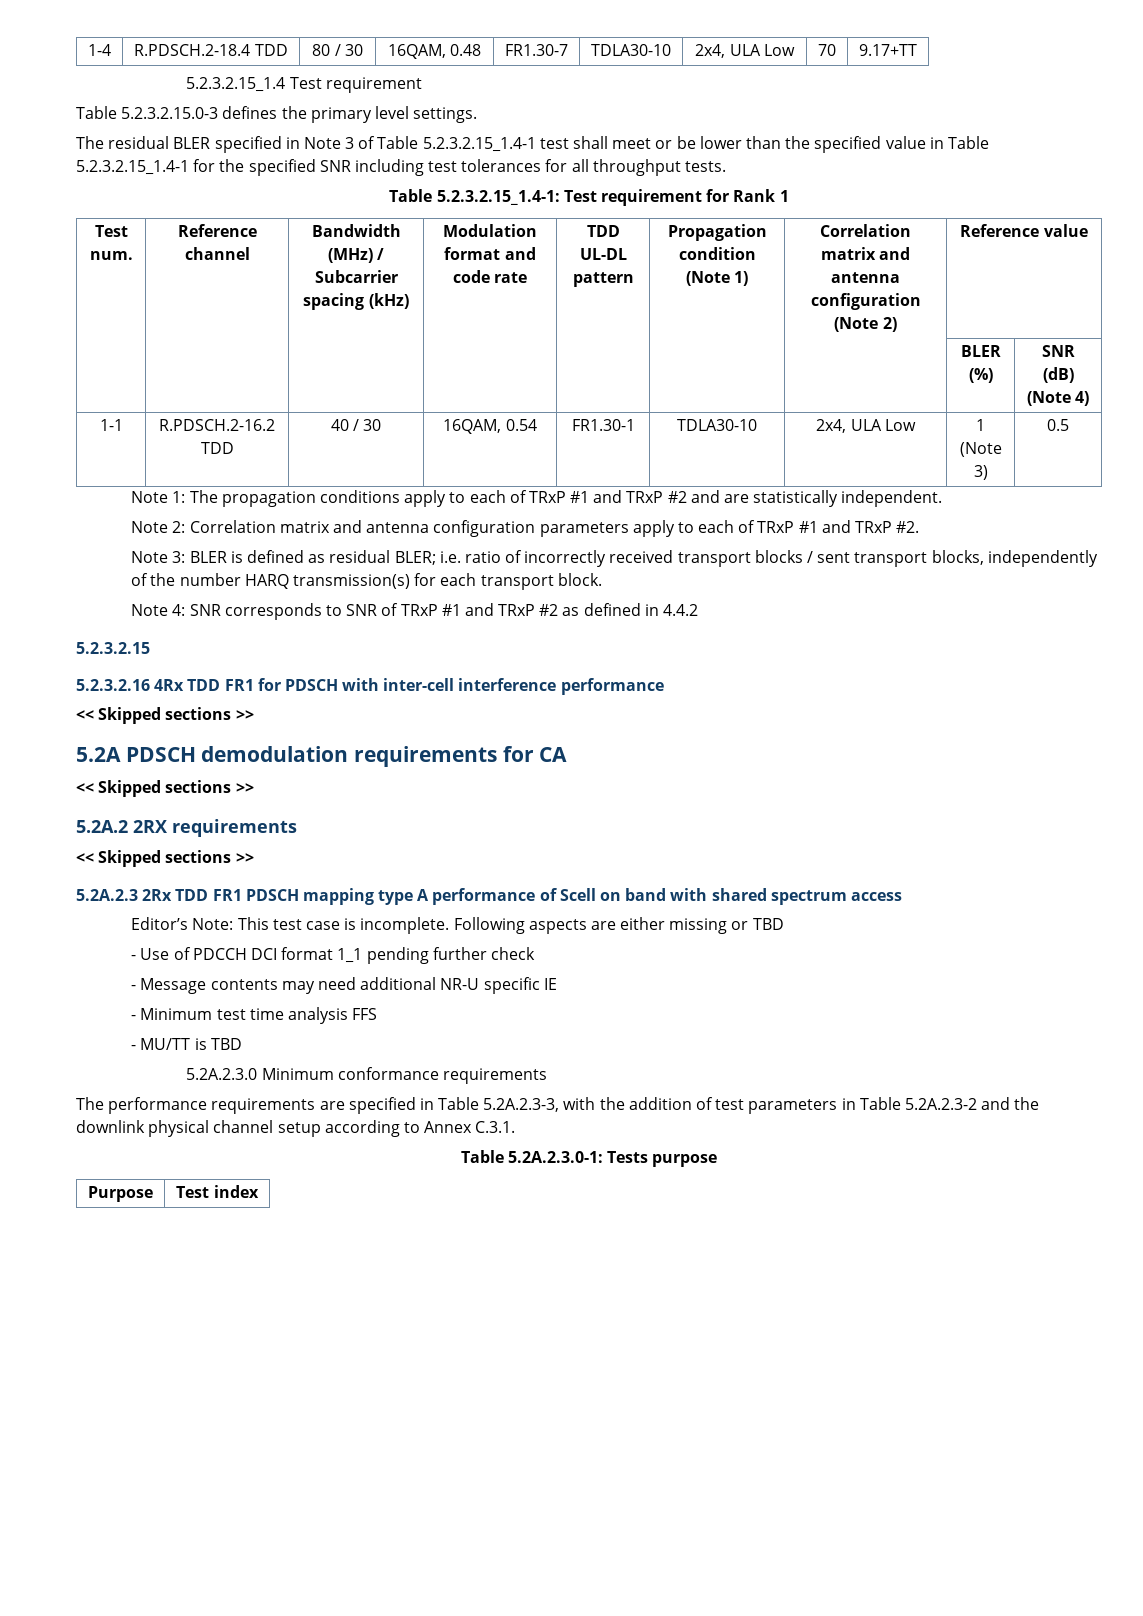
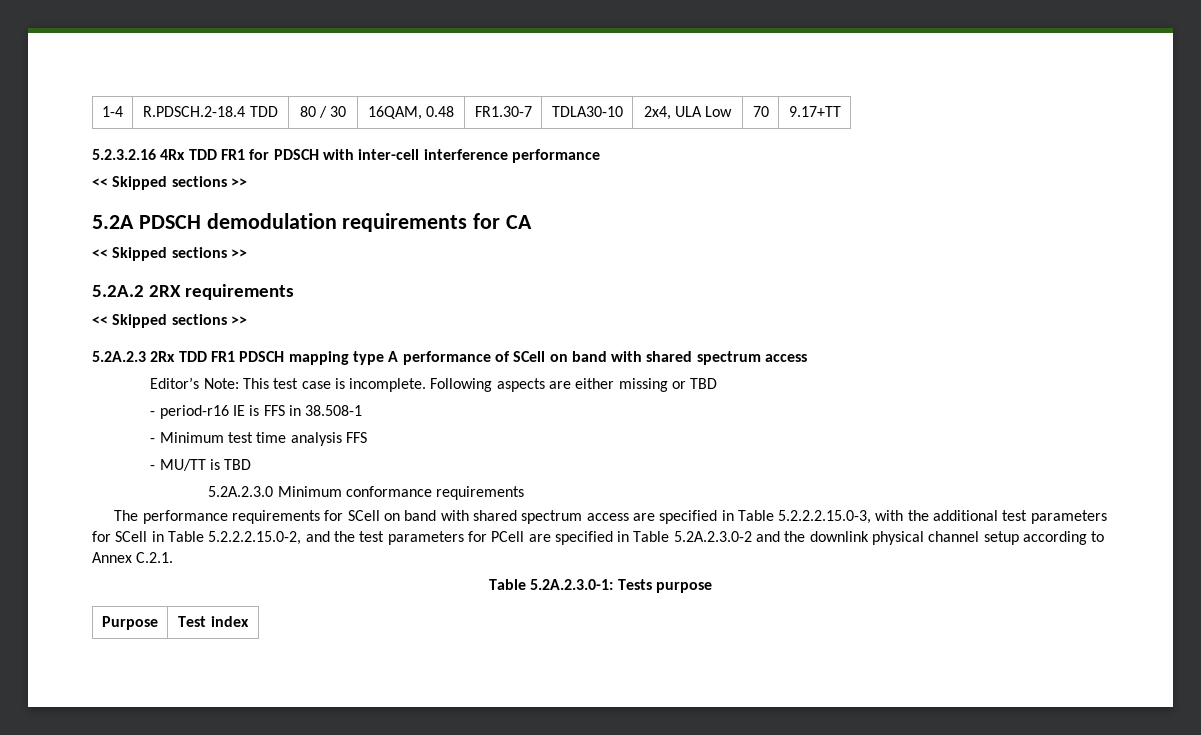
[186,77,422,93] [76,106,478,123] [76,136,989,153] [76,159,727,176] [389,189,789,206] [94,225,128,237] [89,251,133,260] [177,224,257,237] [184,247,250,260] [311,224,401,237] [327,248,385,263] [314,270,398,283] [303,293,409,310] [443,224,537,237] [444,247,536,260] [452,270,528,283] [586,225,620,237] [579,248,627,260] [572,272,634,287] [667,224,767,241] [678,247,756,260] [685,271,749,286] [820,224,911,237] [820,247,911,260] [831,272,900,283] [810,293,921,310] [834,317,897,332] [960,224,1088,237] [960,345,1001,357] [968,368,993,383] [1041,345,1075,357] [1042,367,1074,383] [1026,391,1090,406] [99,419,123,431] [159,419,275,431] [200,442,234,454] [330,419,382,431] [443,419,537,434] [571,419,635,431] [677,419,757,431] [816,419,916,433] [976,419,985,431] [959,442,1002,457] [973,465,988,480] [1047,419,1069,431] [131,490,943,507] [131,520,920,537] [131,550,1098,567] [131,573,602,590] [131,603,698,620] [76,642,150,654] // 5.2.3.2.15_1.4 Test requirement // Table 5.2.3.2.15.0-3 defines the primary level settings. // The residual BLER specified in Note 3 of Table 5.2.3.2.15_1.4-1 test shall meet or be lower than the specified value in Table 5.2.3.2.15_1.4-1 for the specified SNR including test tolerances for all throughput tests. // Table 5.2.3.2.15_1.4-1: Test requirement for Rank 1 // Test num. | Reference channel | Bandwidth (MHz) / Subcarrier spacing (kHz) | Modulation format and code rate | TDD UL-DL pattern | Propagation condition (Note 1) | Correlation matrix and antenna configuration (Note 2) | Reference value // | | | | | | | BLER (%) | SNR (dB) (Note 4) // 1-1 | R.PDSCH.2-16.2 TDD | 40 / 30 | 16QAM, 0.54 | FR1.30-1 | TDLA30-10 | 2x4, ULA Low | 1 (Note 3) | 0.5 // Note 1: The propagation conditions apply to each of TRxP #1 and TRxP #2 and are statistically independent. // Note 2: Correlation matrix and antenna configuration parameters apply to each of TRxP #1 and TRxP #2. // Note 3: BLER is defined as residual BLER; i.e. ratio of incorrectly received transport blocks / sent transport blocks, independently of the number HARQ transmission(s) for each transport block. // Note 4: SNR corresponds to SNR of TRxP #1 and TRxP #2 as defined in 4.4.2 // 5.2.3.2.15 -> (841, 111) none
[559,888,596,901] Scell -> [513,351,546,362] SCell
[140,947,535,964] [131,977,557,994] Use of PDCCH DCI format 1_1 pending further check // - Message contents may need additional NR-U specific IE -> [159,405,363,419] period-r16 IE is FFS in 38.508-1
[319,1097,560,1114] are specified in Table 5.2A.2.3-3, -> [324,510,872,524] for SCell on band with shared spectrum access are specified in Table 5.2.2.2.15.0-3,
[628,1097,977,1114] addition of test parameters in Table 5.2A.2.3-2 -> [933,510,1107,524] [92,531,752,545] additional test parameters for SCell in Table 5.2.2.2.15.0-2, and the test parameters for PCell are specified in Table 5.2A.2.3.0-2
[475,1121,516,1133] C.3.1. -> [136,552,174,563] C.2.1.

